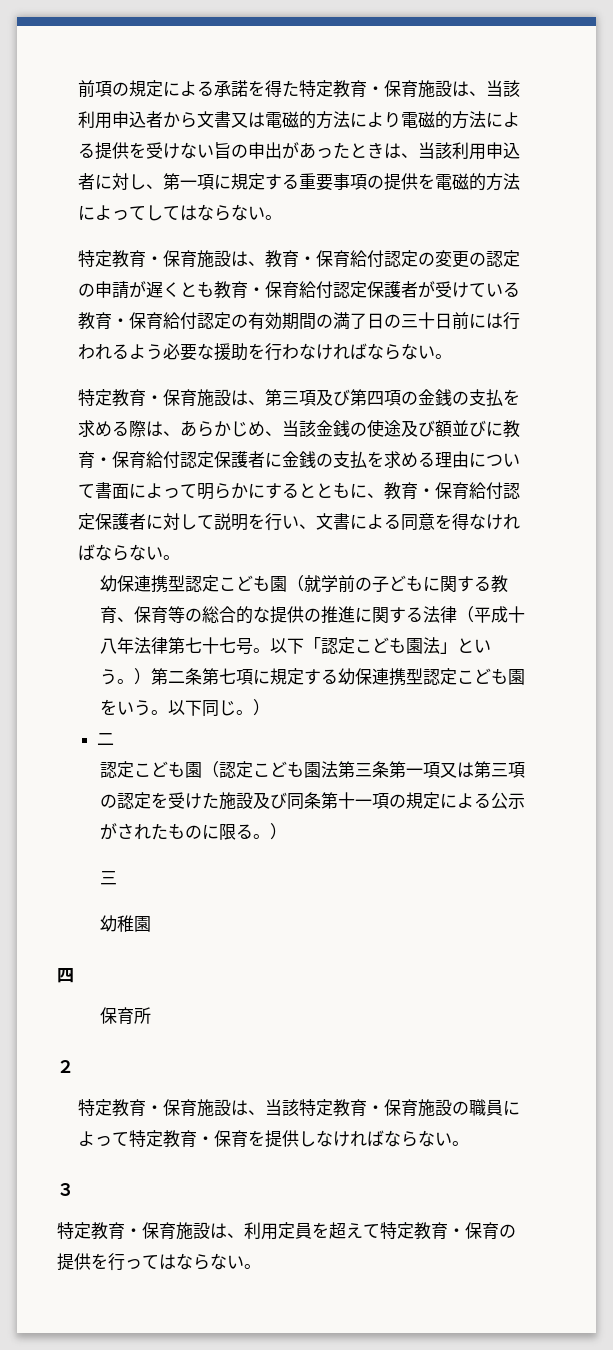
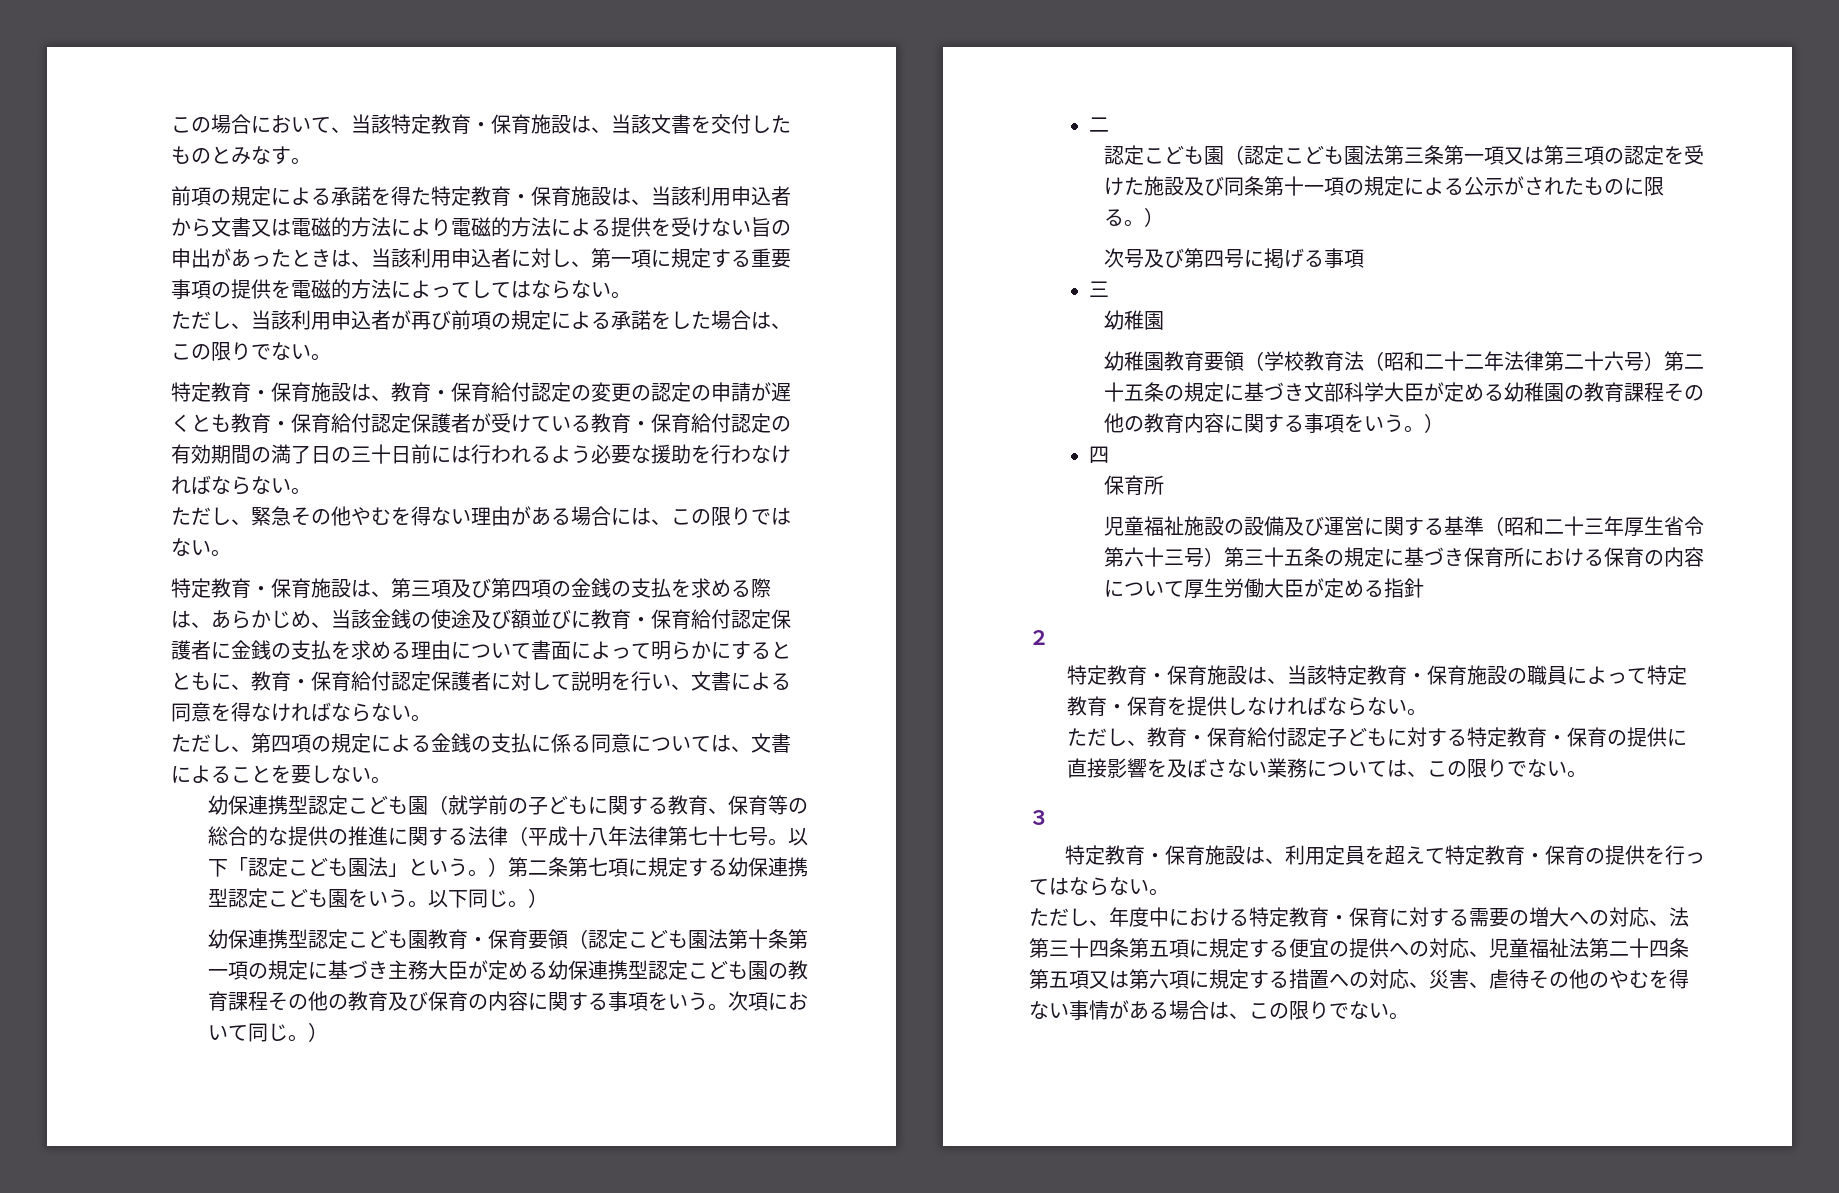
(78, 89) none -> [170,114,791,134] [170,146,311,165] この場合において、当該特定教育・保育施設は、当該文書を交付したものとみなす。 //
(283, 217) none -> [170,310,791,330] [170,341,331,361] // ただし、当該利用申込者が再び前項の規定による承諾をした場合は、この限りでない。
(453, 356) none -> [170,506,791,526] [170,538,231,557] // ただし、緊急その他やむを得ない理由がある場合には、この限りではない。
(181, 557) none -> [170,733,791,753] [170,765,391,784] // ただし、第四項の規定による金銭の支払に係る同意については、文書によることを要しない。
(270, 707) none -> [208,929,809,949] [208,960,809,980] [208,991,809,1011] [208,1022,329,1042] // 幼保連携型認定こども園教育・保育要領（認定こども園法第十条第一項の規定に基づき主務大臣が定める幼保連携型認定こども園の教育課程その他の教育及び保育の内容に関する事項をいう。次項において同じ。）
[99,871,117,885] [99,915,151,932] [57,968,74,983] [99,1007,151,1024] 三 // 幼稚園 // 四 // 保育所 -> [1104,248,1365,269] [1088,281,1109,297] [1104,310,1165,330] [1104,351,1705,371] [1104,382,1705,402] [1104,413,1445,433] [1088,446,1109,464] [1104,475,1165,495] [1104,516,1705,537] [1104,547,1705,567] [1104,578,1425,598] 次号及び第四号に掲げる事項 // 三 // 幼稚園 // 幼稚園教育要領（学校教育法（昭和二十二年法律第二十六号）第二十五条の規定に基づき文部科学大臣が定める幼稚園の教育課程その他の教育内容に関する事項をいう。） // 四 // 保育所 // 児童福祉施設の設備及び運営に関する基準（昭和二十三年厚生省令第六十三号）第三十五条の規定に基づき保育所における保育の内容について厚生労働大臣が定める指針
(470, 1143) none -> [1066,727,1687,747] [1066,758,1587,778] // ただし、教育・保育給付認定子どもに対する特定教育・保育の提供に直接影響を及ぼさない業務については、この限りでない。
(261, 1266) none -> [1029,907,1689,927] [1029,938,1689,958] [1029,969,1689,989] [1029,1000,1409,1020] // ただし、年度中における特定教育・保育に対する需要の増大への対応、法第三十四条第五項に規定する便宜の提供への対応、児童福祉法第二十四条第五項又は第六項に規定する措置への対応、災害、虐待その他のやむを得ない事情がある場合は、この限りでない。

